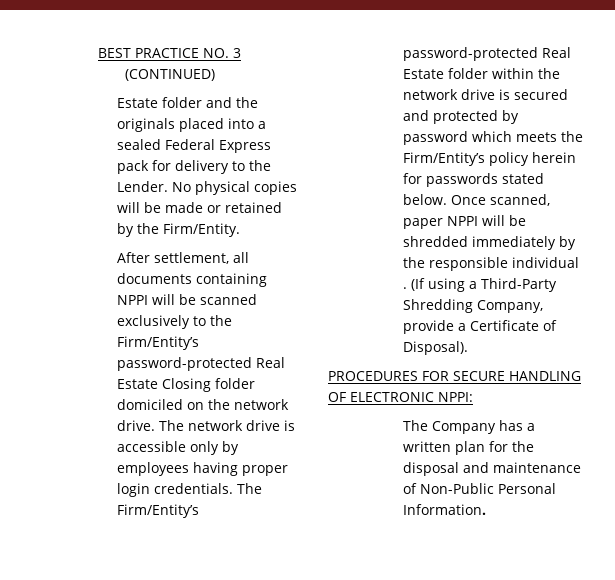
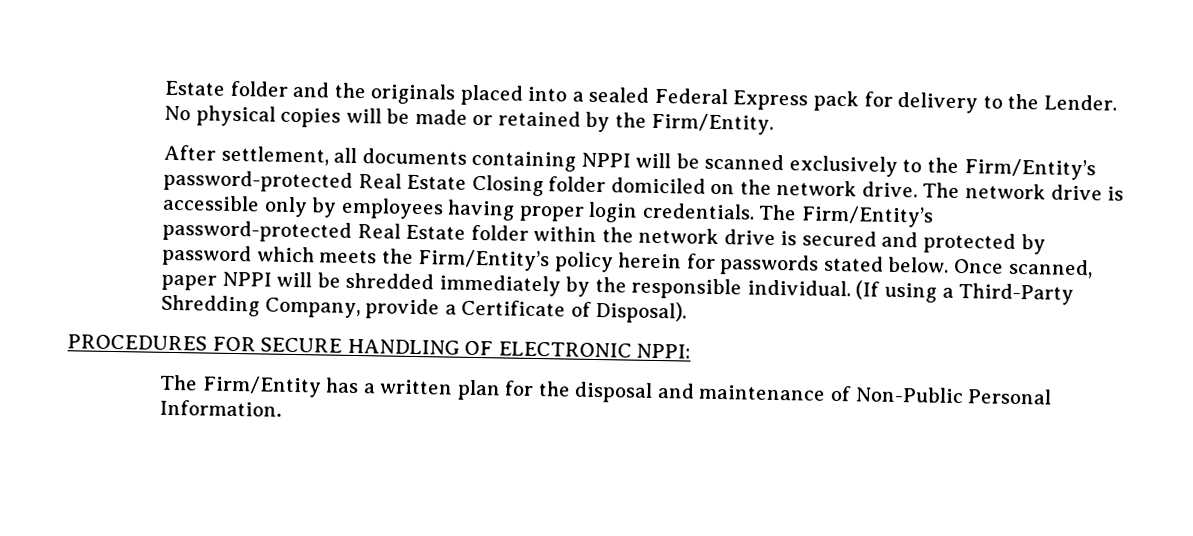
[98,48,241,58] [124,69,215,81] BEST PRACTICE NO. 3 // (CONTINUED) // -> (164, 88) none
[511,257,579,268] [402,287,407,289] individual . -> [746,279,851,297] individual.
[431,421,496,434] Company -> [201,375,322,398] Firm/Entity

